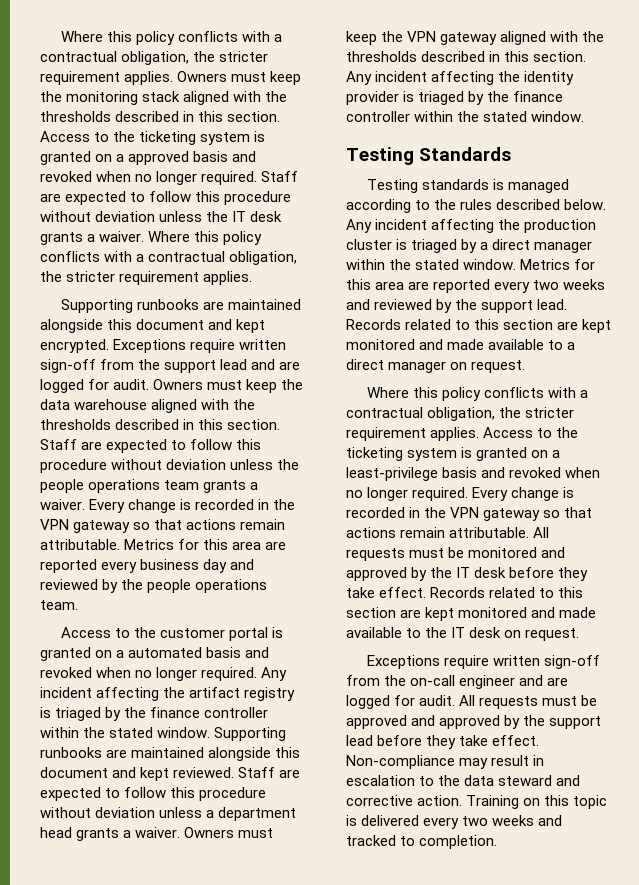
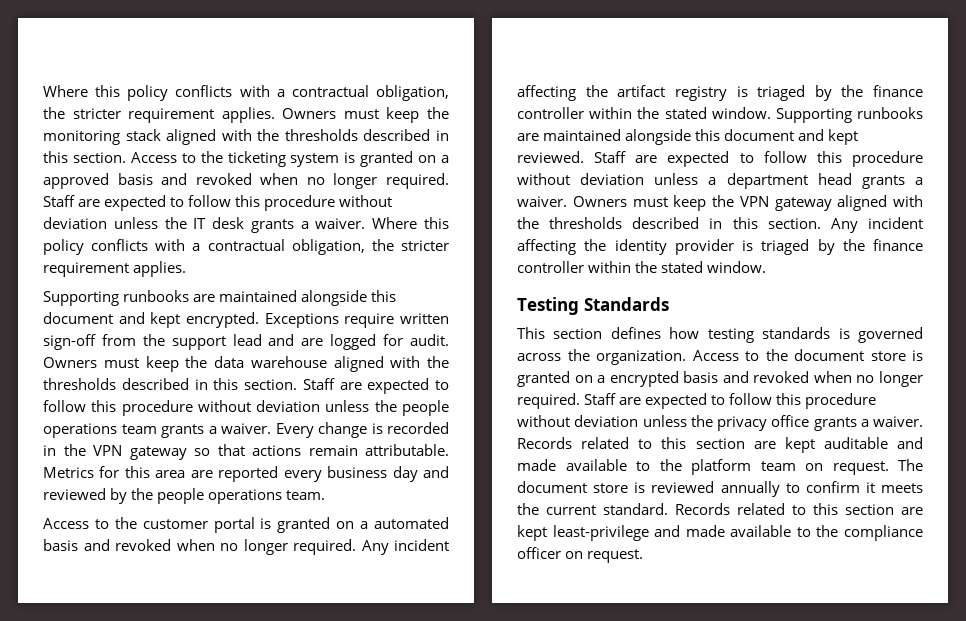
[366,179,570,193] [346,199,607,213] [346,219,597,233] [346,239,593,253] [346,259,596,270] [346,279,606,293] [346,299,568,313] [346,319,612,333] [346,339,576,350] [346,359,526,373] [366,387,589,401] [346,407,575,421] [346,427,579,441] [346,447,561,461] [346,467,601,481] [346,487,575,501] [346,507,593,521] [346,527,550,538] [346,547,566,561] [346,567,589,581] [346,587,584,598] [346,607,597,621] [346,627,580,641] [366,655,601,669] [346,675,569,689] [346,695,598,709] [346,715,602,729] [346,735,540,749] [346,755,545,769] [346,775,581,786] [346,795,608,809] [346,815,563,829] [346,835,498,849] Testing standards is managed according to the rules described below. Any incident affecting the production cluster is triaged by a direct manager within the stated window. Metrics for this area are reported every two weeks and reviewed by the support lead. Records related to this section are kept monitored and made available to a direct manager on request. // Where this policy conflicts with a contractual obligation, the stricter requirement applies. Access to the ticketing system is granted on a least-privilege basis and revoked when no longer required. Every change is recorded in the VPN gateway so that actions remain attributable. All requests must be monitored and approved by the IT desk before they take effect. Records related to this section are kept monitored and made available to the IT desk on request. // Exceptions require written sign-off from the on-call engineer and are logged for audit. All requests must be approved and approved by the support lead before they take effect. Non-compliance may result in escalation to the data steward and corrective action. Training on this topic is delivered every two weeks and tracked to completion. -> [517,327,924,343] [517,349,923,365] [517,371,923,387] [517,393,877,409] [517,415,923,431] [517,437,923,453] [517,459,923,475] [517,481,923,497] [517,503,923,515] [517,525,923,541] [517,547,644,563] This section defines how testing standards is governed across the organization. Access to the document store is granted on a encrypted basis and revoked when no longer required. Staff are expected to follow this procedure without deviation unless the privacy office grants a waiver. Records related to this section are kept auditable and made available to the platform team on request. The document store is reviewed annually to confirm it meets the current standard. Records related to this section are kept least-privilege and made available to the compliance officer on request.

